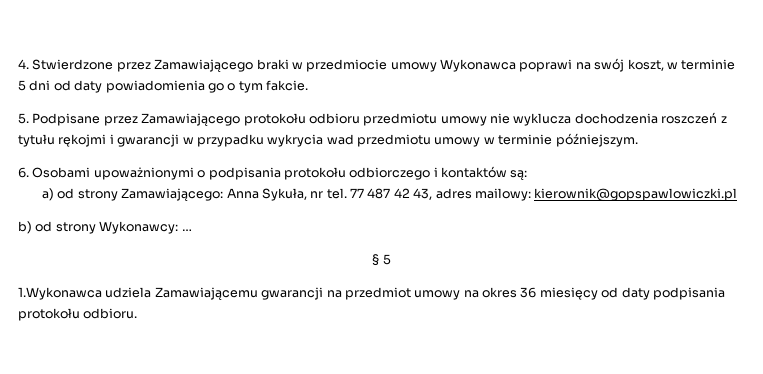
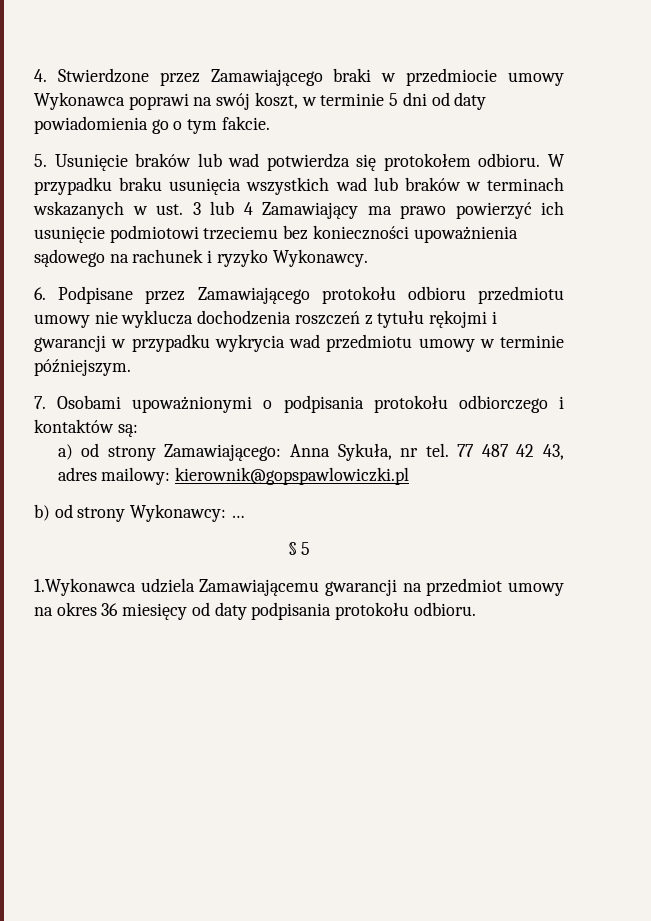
(29, 118) none -> [54,153,564,171] [34,177,564,195] [33,201,564,219] [34,225,518,243] [34,249,368,267] [34,287,46,300] Usunięcie braków lub wad potwierdza się protokołem odbioru. W przypadku braku usunięcia wszystkich wad lub braków w terminach wskazanych w ust. 3 lub 4 Zamawiający ma prawo powierzyć ich usunięcie podmiotowi trzeciemu bez konieczności upoważnienia sądowego na rachunek i ryzyko Wykonawcy. // 6.
[18,167,29,178] 6. -> [34,396,46,409] 7.

